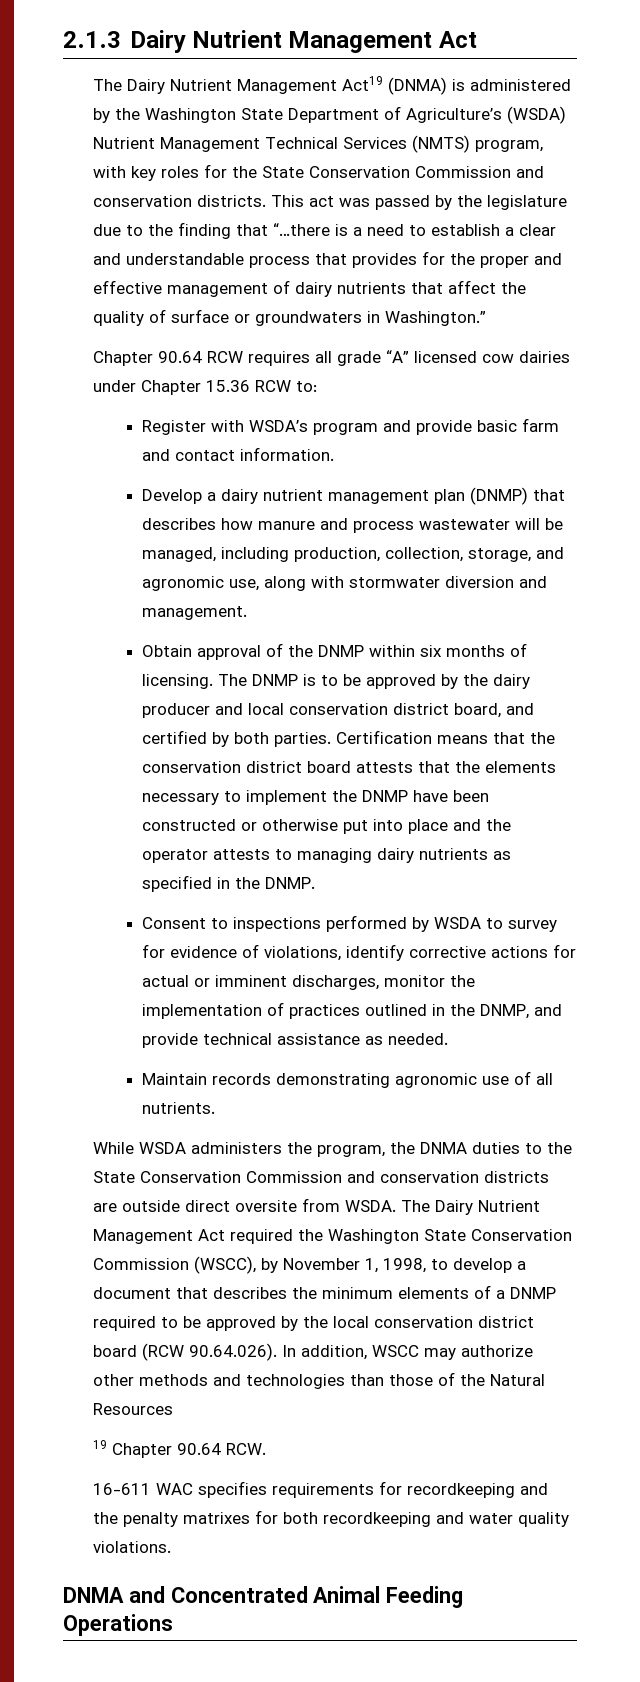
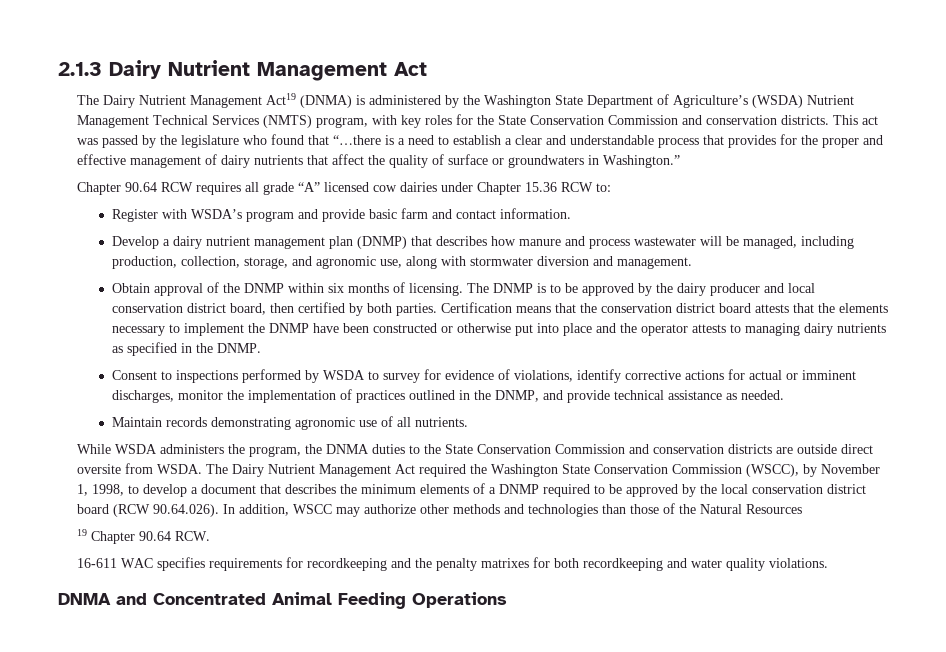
[93,222,232,239] due to the finding -> [243,134,305,145] who found
[506,703,535,715] and -> [269,303,294,313] then

